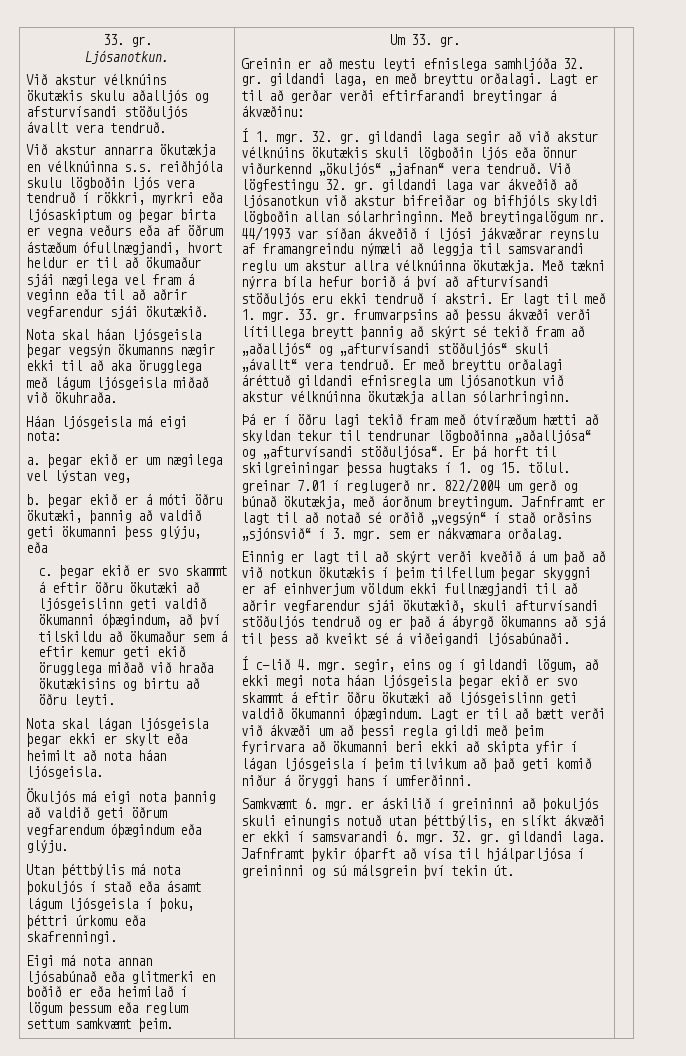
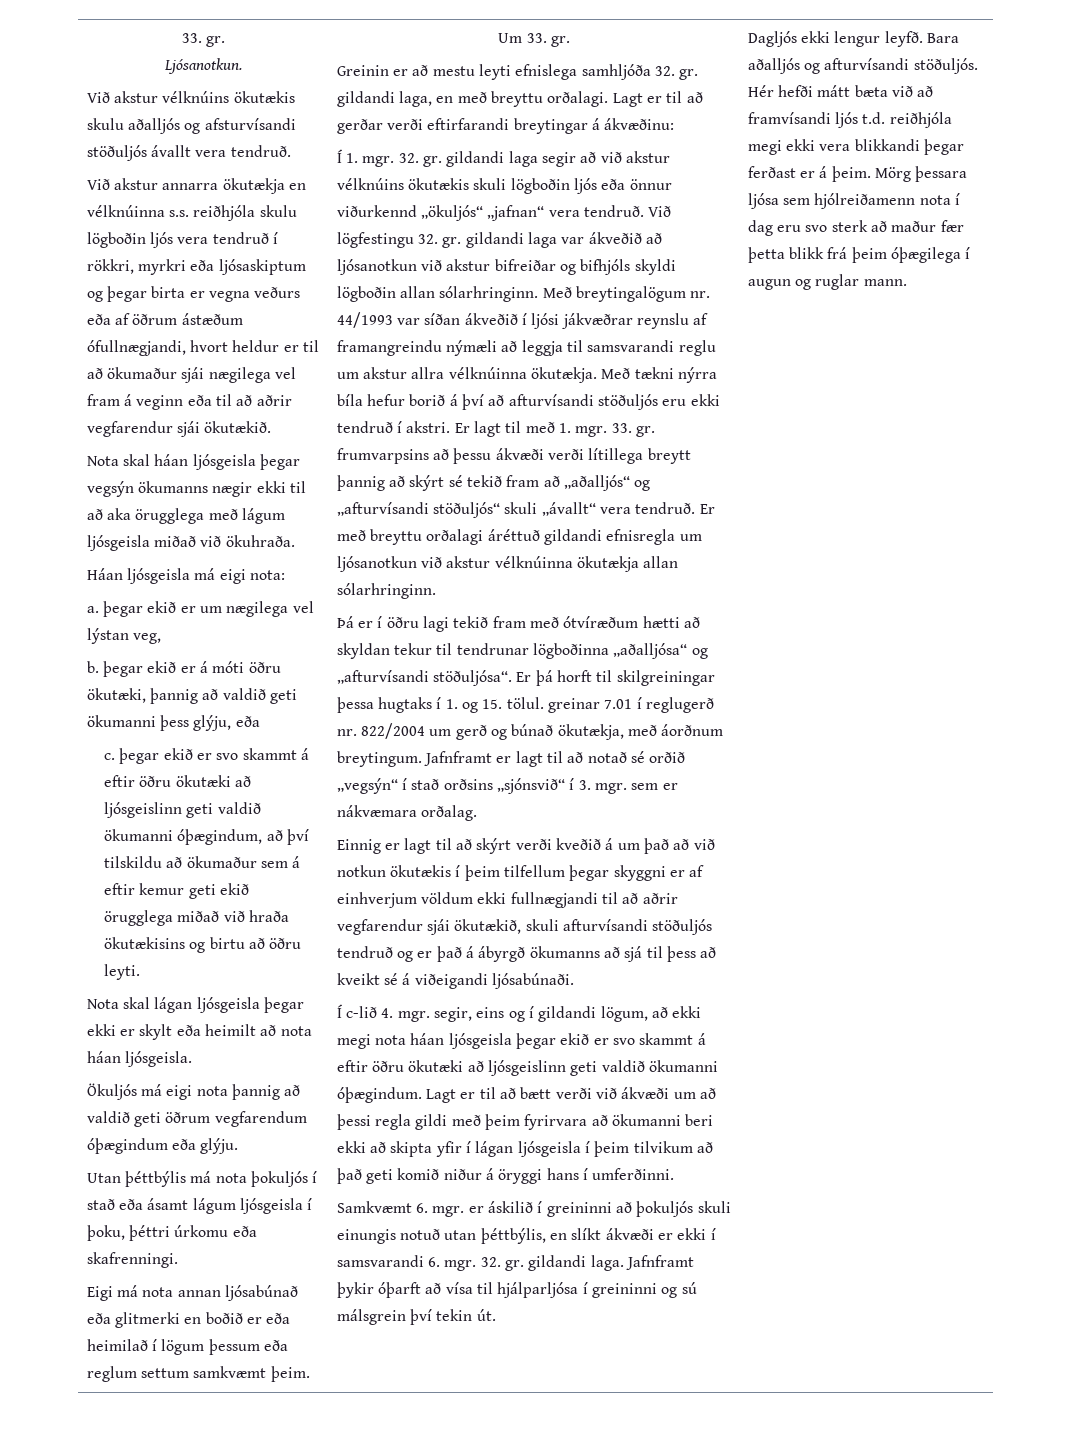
(514, 870) none -> [747,31,960,47] [747,58,978,74] [747,85,934,97] [747,112,952,128] [747,139,965,155] [747,166,968,182] [747,193,961,209] [747,220,964,236] [747,247,971,263] [747,274,907,290] Dagljós ekki lengur leyfð. Bara aðalljós og afturvísandi stöðuljós. Hér hefði mátt bæta við að framvísandi ljós t.d. reiðhjóla megi ekki vera blikkandi þegar ferðast er á þeim. Mörg þessara ljósa sem hjólreiðamenn nota í dag eru svo sterk að maður fær þetta blikk frá þeim óþægilega í augun og ruglar mann.

